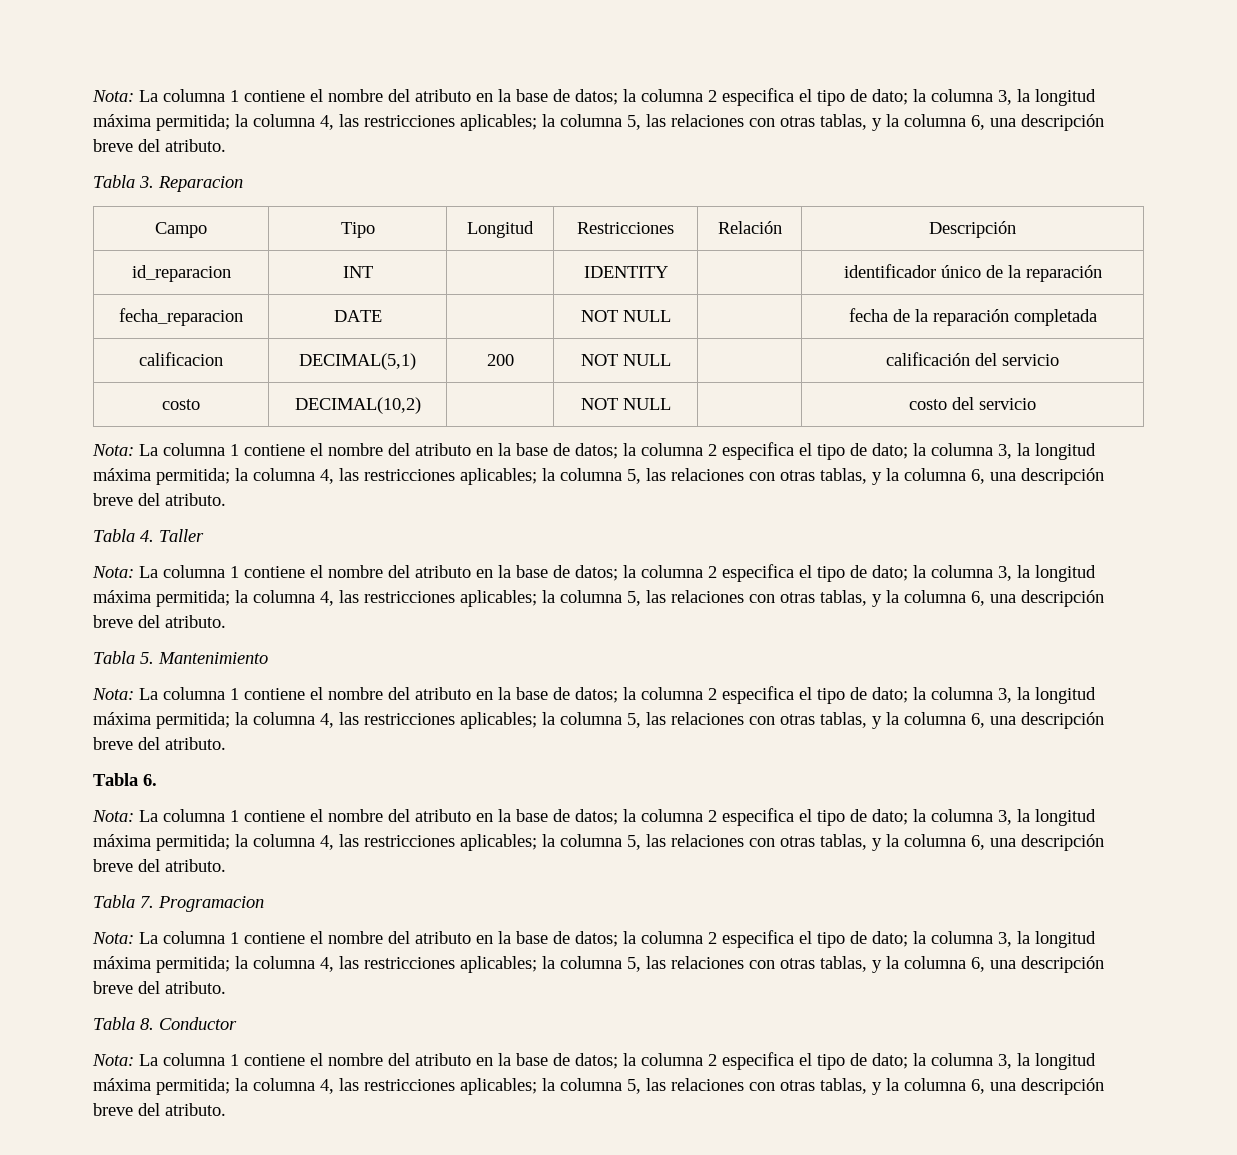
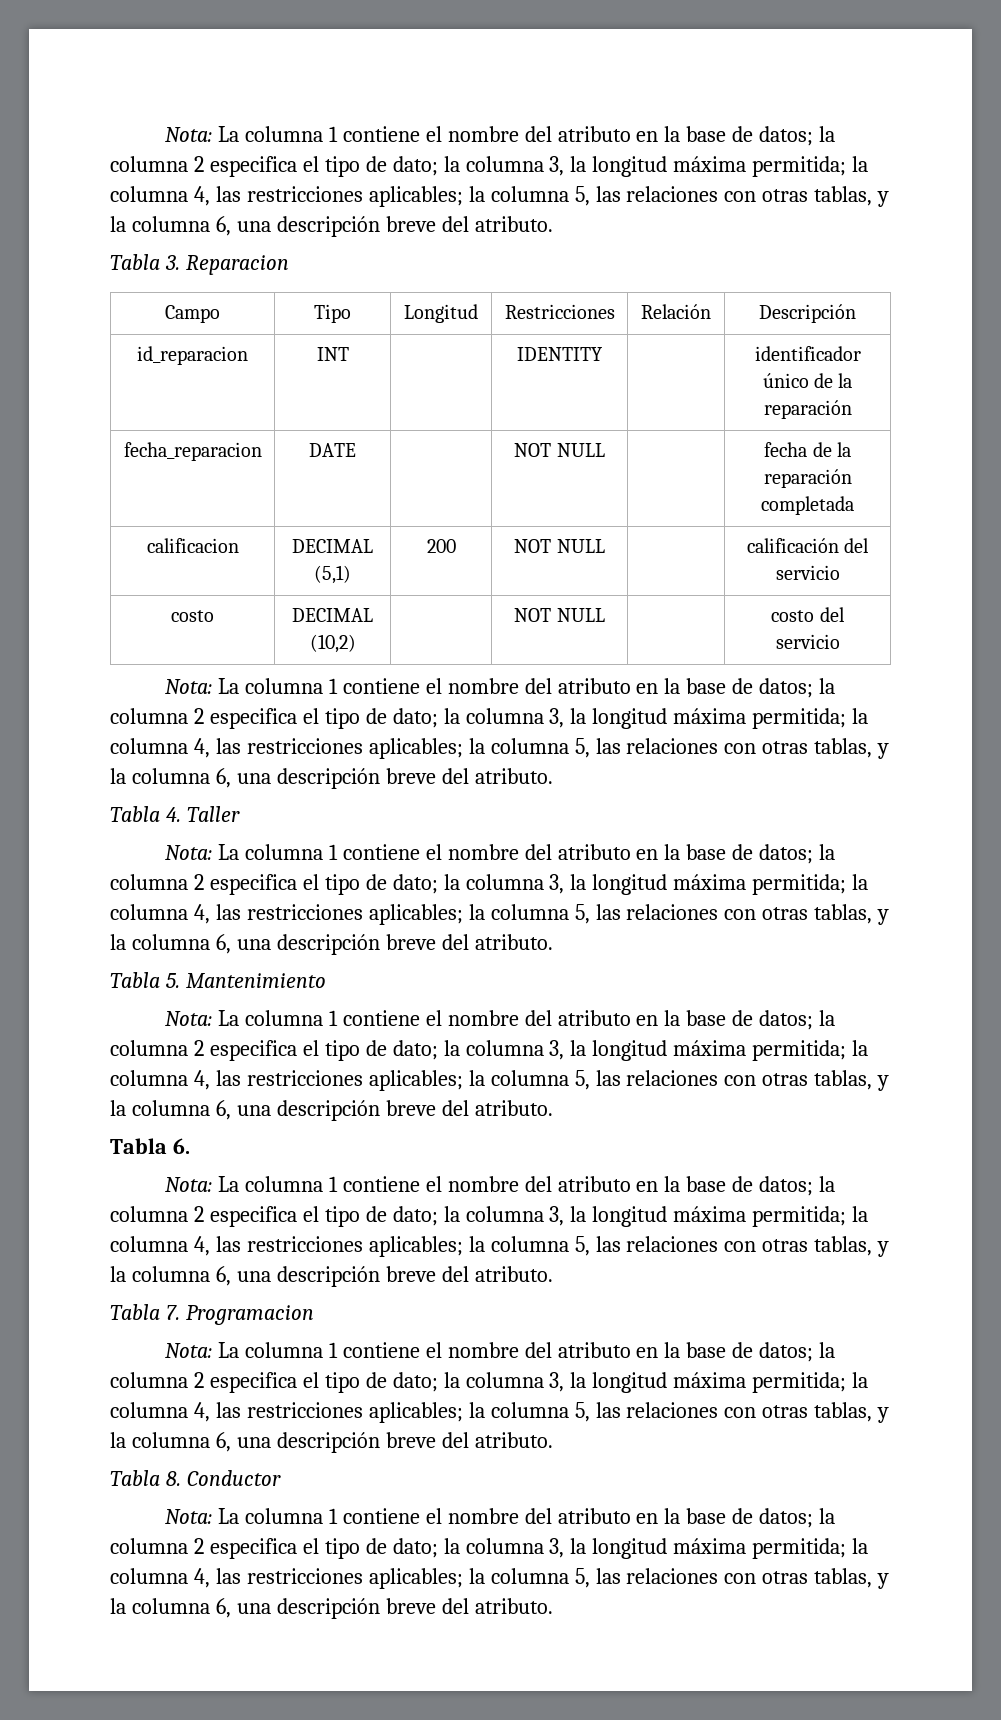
[299,353,416,370] DECIMAL(5,1) -> [292,539,373,553] [314,565,351,584] DECIMAL (5,1)
[294,397,421,414] DECIMAL(10,2) -> [292,608,373,622] [309,634,356,653] DECIMAL (10,2)

